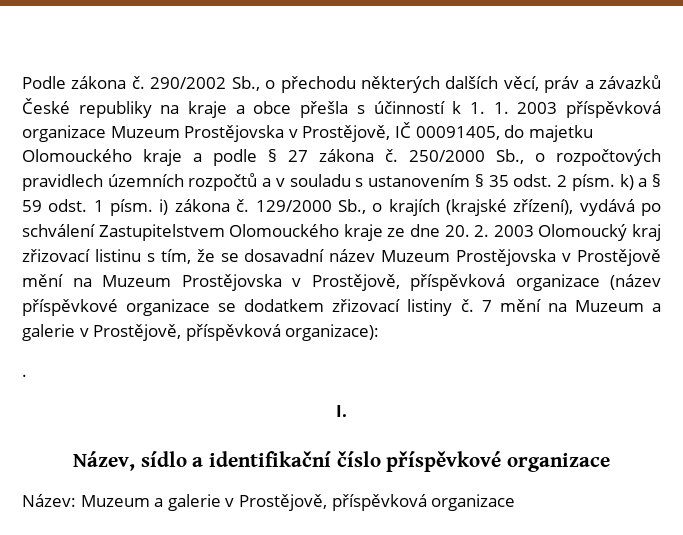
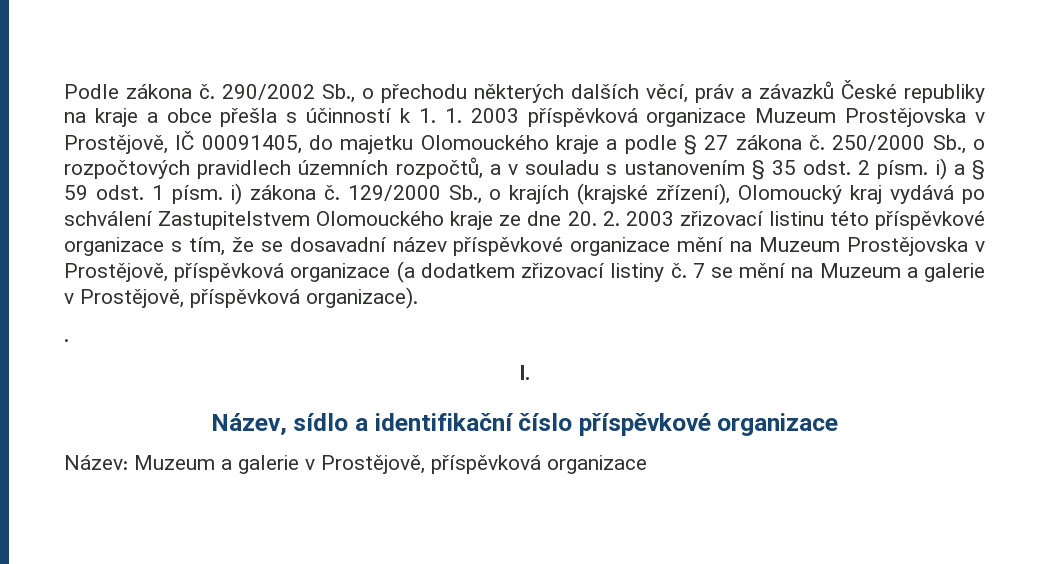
[188,173,258,191] rozpočtů -> [395,157,483,179] rozpočtů,
[619,174,634,190] k) -> [935,158,947,180] i)
(574, 207) none -> [738,185,883,204] Olomoucký kraj
[538,224,662,241] [22,249,141,262] Olomoucký kraj zřizovací listinu -> [679,211,986,230] [64,237,164,256] zřizovací listinu této příspěvkové organizace
[381,249,661,266] Muzeum Prostějovska v Prostějově -> [453,237,671,256] příspěvkové organizace
[610,274,661,290] [22,299,237,316] (název příspěvkové organizace se -> [396,261,415,283] (a
(492, 306) none -> [710,267,733,278] se
[285,324,380,341] organizace): -> [306,287,418,309] organizace).

